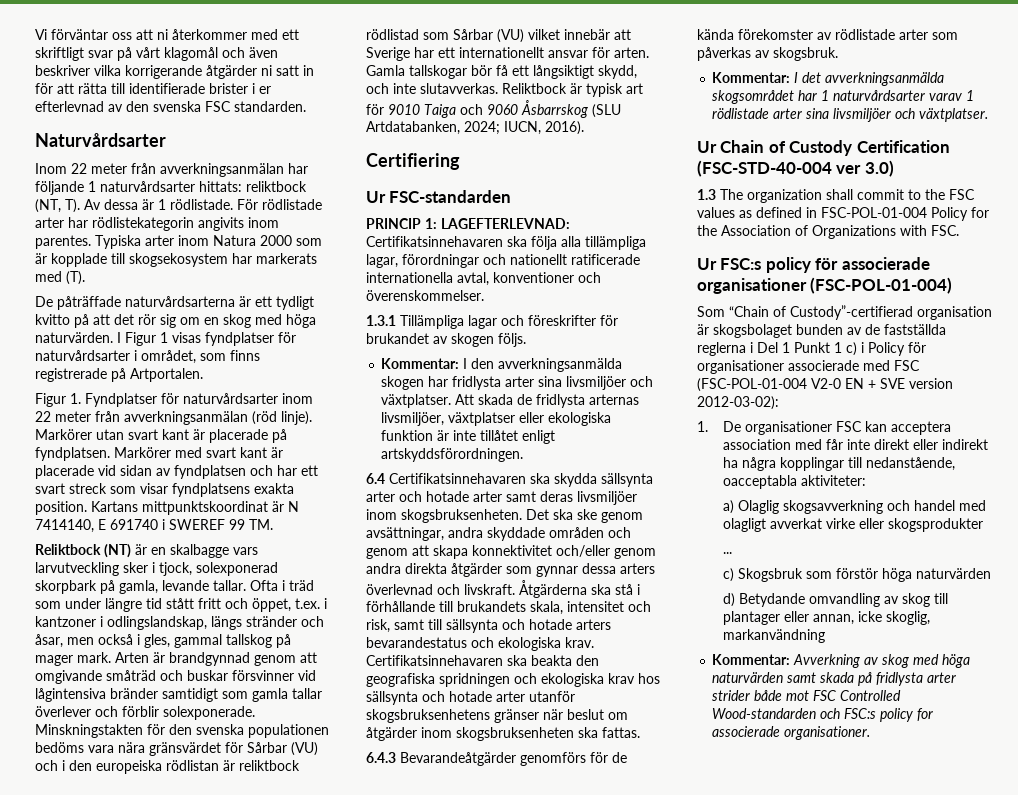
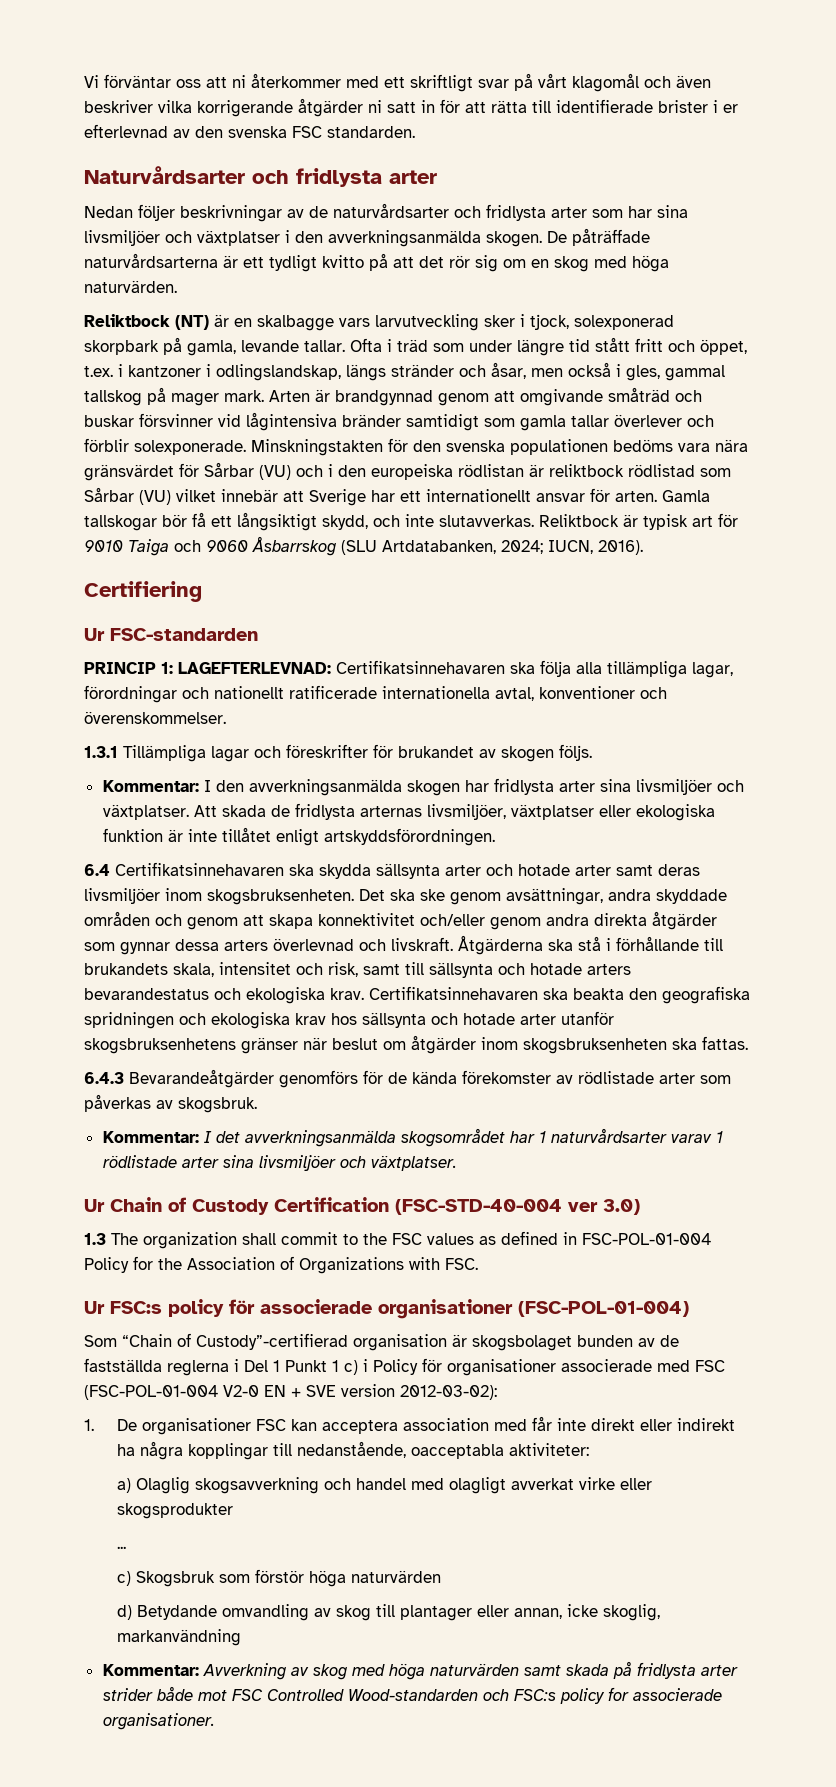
[35,163,308,177] [35,181,307,195] [35,199,322,213] [35,217,279,231] [35,235,322,249] [35,253,317,267] [35,271,85,285] // Inom 22 meter från avverkningsanmälan har följande 1 naturvårdsarter hittats: reliktbock (NT, T). Av dessa är 1 rödlistade. För rödlistade arter har rödlistekategorin angivits inom parentes. Typiska arter inom Natura 2000 som är kopplade till skogsekosystem har markerats med (T). // -> [252,168,437,187] [84,203,688,222] [84,230,542,247] och fridlysta arter // Nedan följer beskrivningar av de naturvårdsarter och fridlysta arter som har sina livsmiljöer och växtplatser i den avverkningsanmälda skogen.
[117,332,296,346] [35,350,260,364] [35,368,203,382] [35,393,313,407] [35,411,312,425] [35,429,287,443] [35,447,283,461] [35,465,318,479] [35,483,294,497] [35,501,299,515] [35,519,273,533] I Figur 1 visas fyndplatser för naturvårdsarter i området, som finns registrerade på Artportalen. // Figur 1. Fyndplatser för naturvårdsarter inom 22 meter från avverkningsanmälan (röd linje). Markörer utan svart kant är placerade på fyndplatsen. Markörer med svart kant är placerade vid sidan av fyndplatsen och har ett svart streck som visar fyndplatsens exakta position. Kartans mittpunktskoordinat är N 7414140, E 691740 i SWEREF 99 TM. -> (177, 286) none

